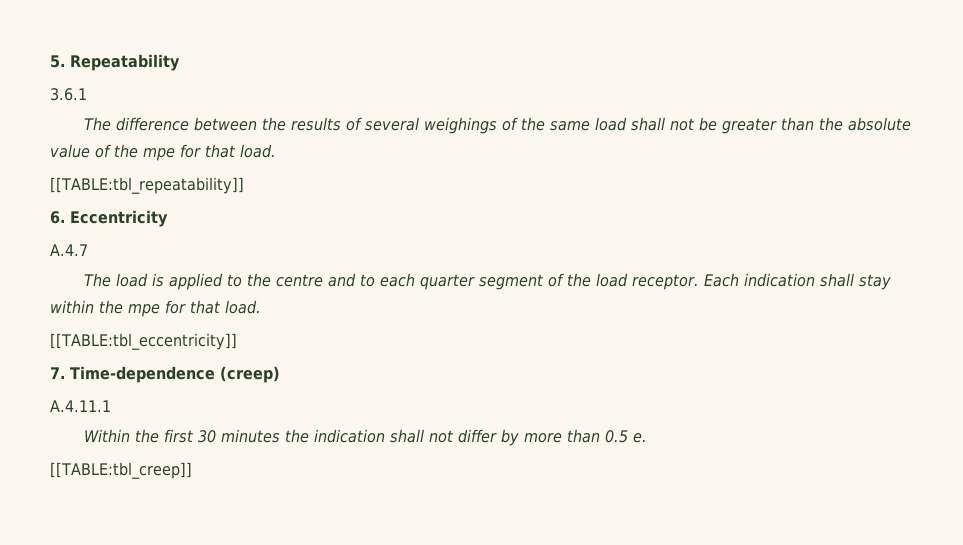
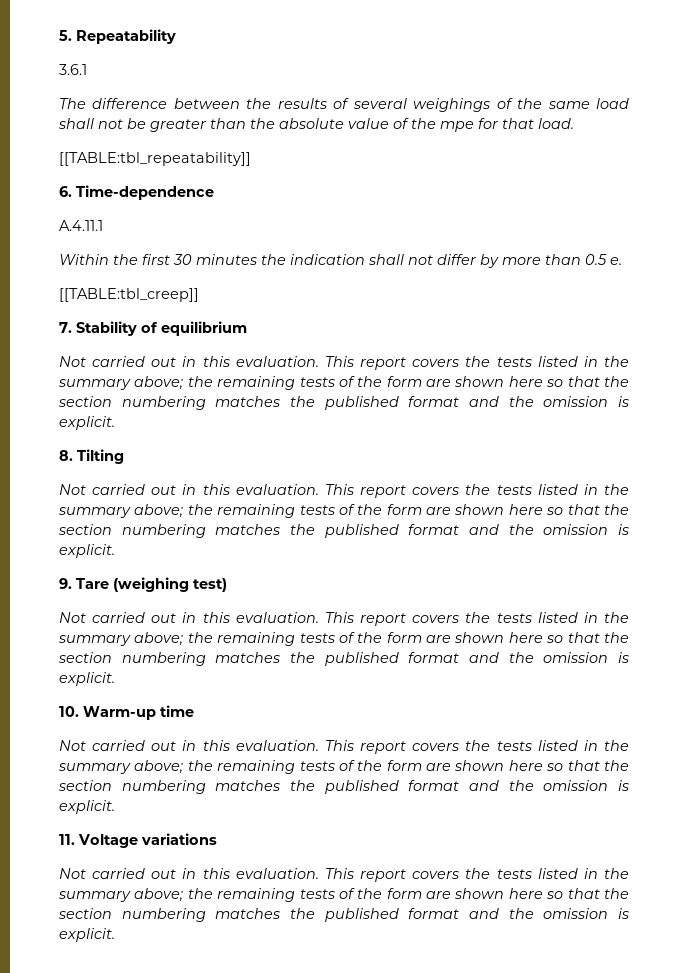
[70,210,168,227] [50,244,88,256] [84,273,892,290] [50,300,261,317] [50,333,237,350] [50,367,65,379] Eccentricity // A.4.7 // The load is applied to the centre and to each quarter segment of the load receptor. Each indication shall stay within the mpe for that load. // [[TABLE:tbl_eccentricity]] // 7. -> (72, 191) none
[220,366,280,383] (creep) -> (214, 192) none
(192, 470) none -> [59,321,247,336] [59,356,629,370] [58,376,629,390] [58,396,630,410] [59,416,115,430] [59,449,124,464] [59,484,629,498] [58,504,629,518] [58,524,630,538] [59,544,115,558] [59,577,227,592] [59,612,629,626] [58,632,629,646] [58,652,630,666] [59,672,115,686] [59,705,194,720] [59,740,629,754] [58,760,629,774] [58,780,630,794] [59,800,115,814] [59,833,217,848] [59,868,629,882] [58,888,629,902] [58,908,630,922] [59,928,115,942] // 7. Stability of equilibrium // Not carried out in this evaluation. This report covers the tests listed in the summary above; the remaining tests of the form are shown here so that the section numbering matches the published format and the omission is explicit. // 8. Tilting // Not carried out in this evaluation. This report covers the tests listed in the summary above; the remaining tests of the form are shown here so that the section numbering matches the published format and the omission is explicit. // 9. Tare (weighing test) // Not carried out in this evaluation. This report covers the tests listed in the summary above; the remaining tests of the form are shown here so that the section numbering matches the published format and the omission is explicit. // 10. Warm-up time // Not carried out in this evaluation. This report covers the tests listed in the summary above; the remaining tests of the form are shown here so that the section numbering matches the published format and the omission is explicit. // 11. Voltage variations // Not carried out in this evaluation. This report covers the tests listed in the summary above; the remaining tests of the form are shown here so that the section numbering matches the published format and the omission is explicit.

